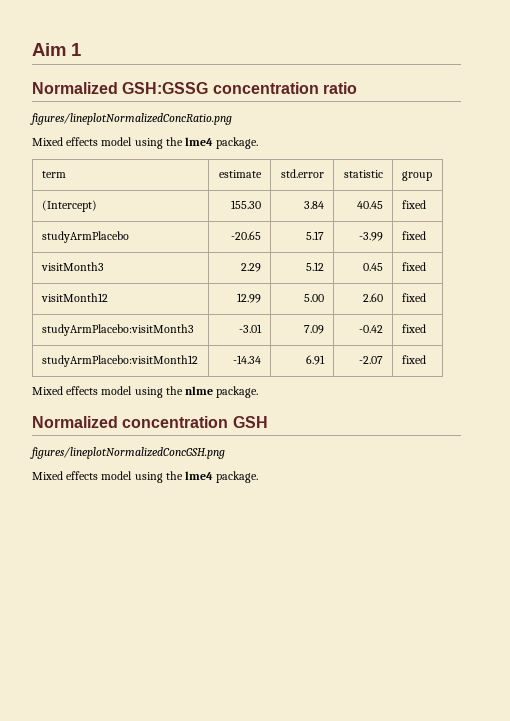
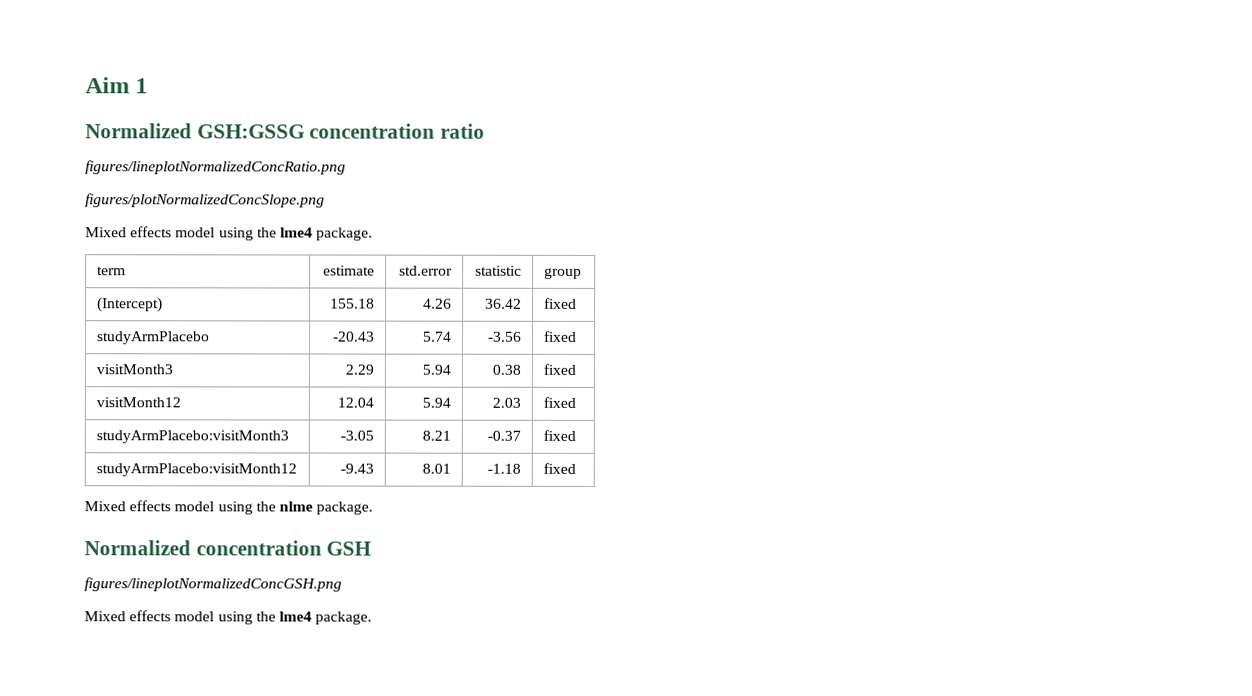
(232, 119) none -> [85,193,325,208] // figures/plotNormalizedConcSlope.png
[231,200,262,209] [304,201,325,209] [357,201,384,209] 155.30 | 3.84 | 40.45 -> [330,298,376,309] [423,298,453,309] [485,298,523,309] 155.18 | 4.26 | 36.42
[231,231,262,240] [306,231,325,240] [359,232,384,241] -20.65 | 5.17 | -3.99 -> [333,331,376,342] [423,331,453,342] [488,331,523,342] -20.43 | 5.74 | -3.56
[306,262,325,271] [363,263,384,271] 5.12 | 0.45 -> [422,364,452,375] [492,364,522,375] 5.94 | 0.38
[237,293,262,303] [304,294,325,302] [363,293,384,302] 12.99 | 5.00 | 2.60 -> [337,397,375,408] [422,397,452,408] [492,397,522,408] 12.04 | 5.94 | 2.03
[239,324,263,333] [304,325,325,334] [359,325,384,333] -3.01 | 7.09 | -0.42 -> [340,430,375,441] [422,430,452,441] [487,430,522,441] -3.05 | 8.21 | -0.37
[233,355,262,364] [306,355,326,365] [359,356,384,364] -14.34 | 6.91 | -2.07 -> [340,463,375,474] [422,463,452,474] [487,463,522,474] -9.43 | 8.01 | -1.18

